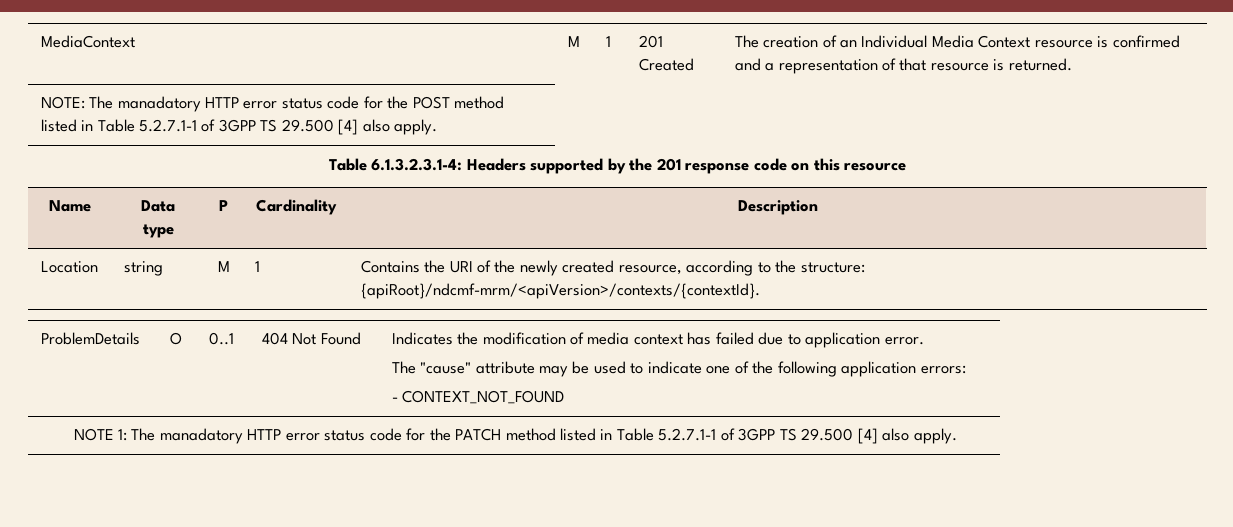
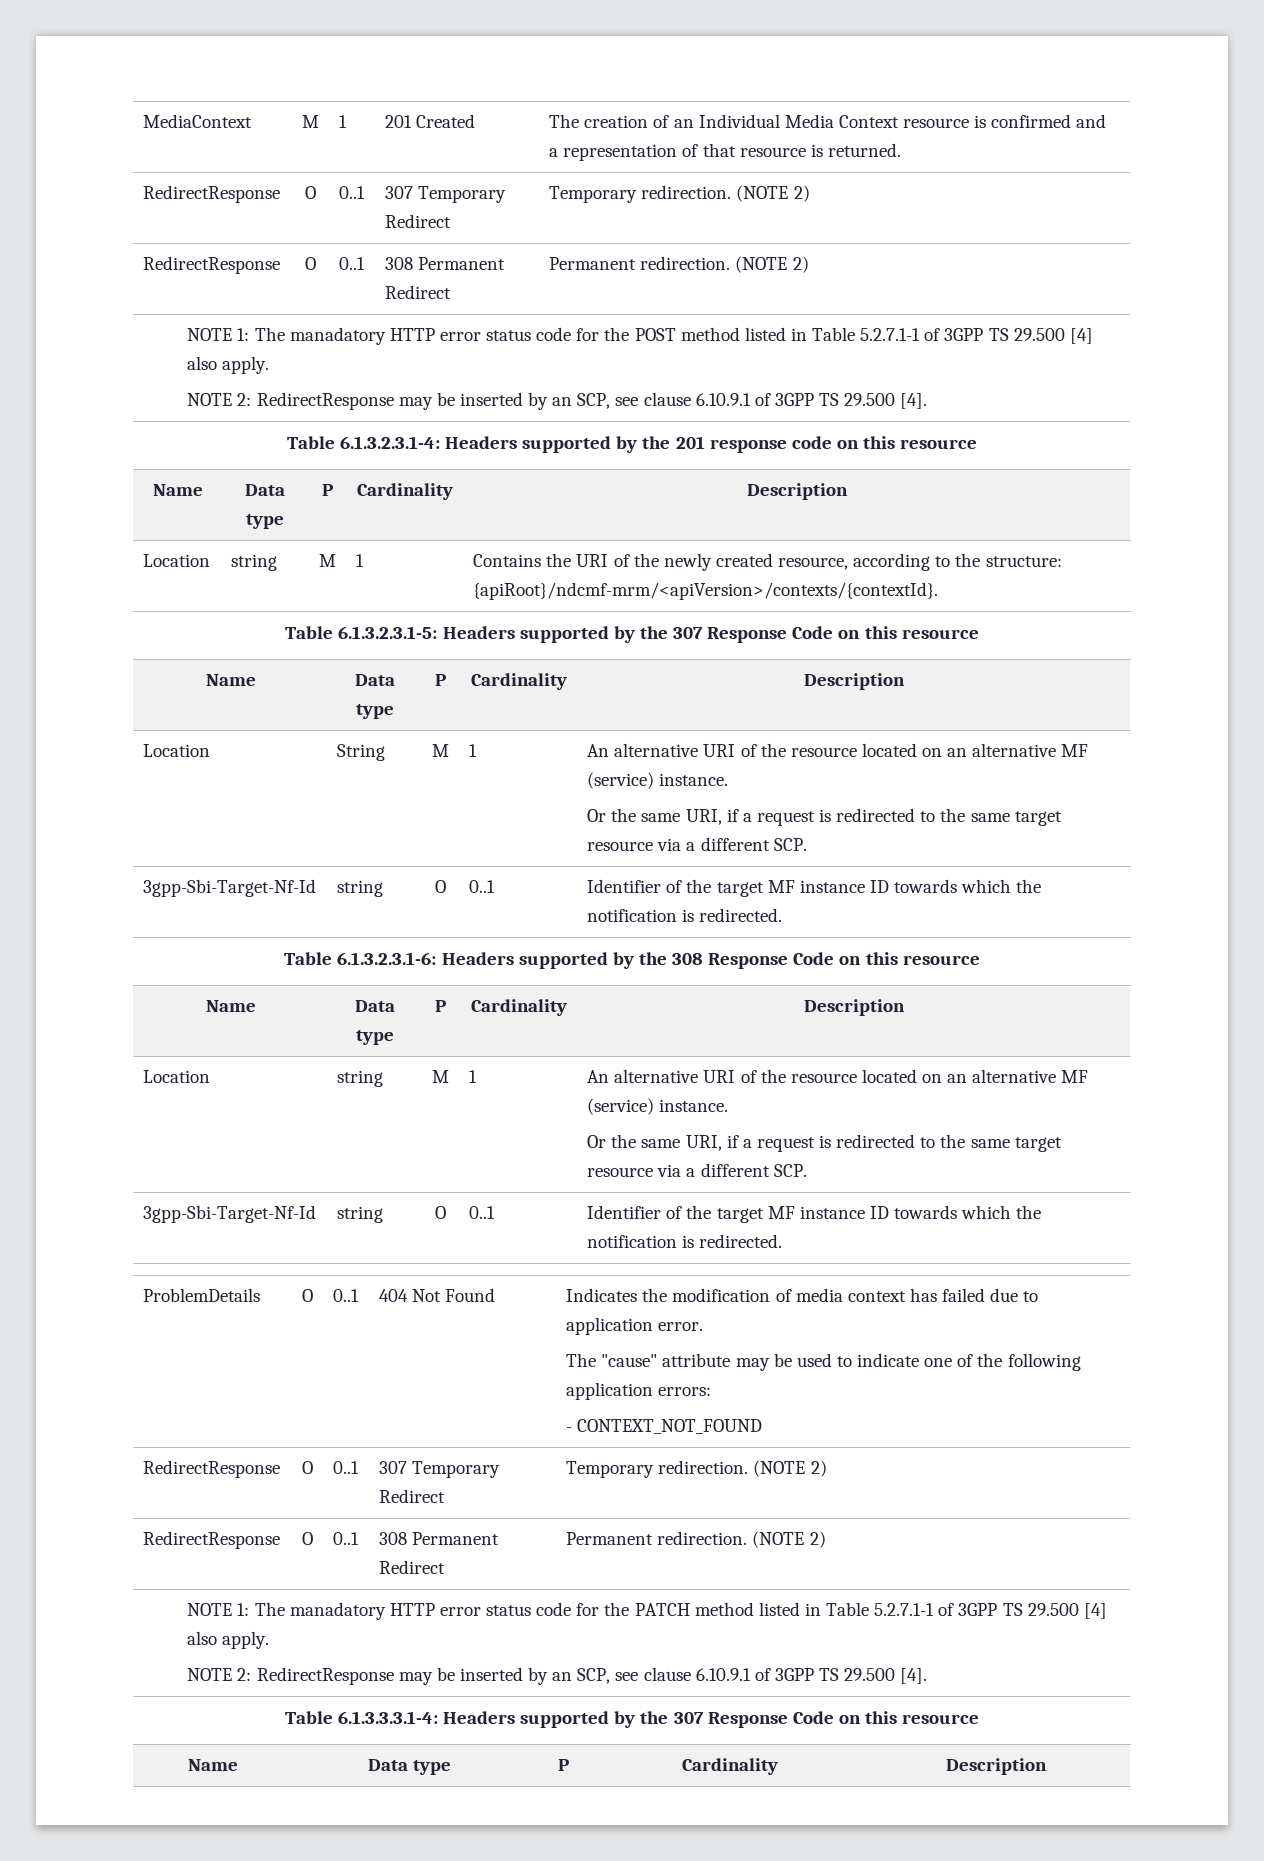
[40,96,85,109] NOTE: -> [143,185,281,203] [305,186,316,199] [339,186,366,199] [385,186,507,203] [385,214,452,228] [549,185,810,203] [143,256,281,274] [305,257,316,270] [339,257,366,270] [385,257,506,270] [385,285,452,299] [549,256,809,273] [187,328,250,341] RedirectResponse | O | 0..1 | 307 Temporary Redirect | Temporary redirection. (NOTE 2) // RedirectResponse | O | 0..1 | 308 Permanent Redirect | Permanent redirection. (NOTE 2) // NOTE 1:
(438, 127) none -> [187,392,928,410] // NOTE 2: RedirectResponse may be inserted by an SCP, see clause 6.10.9.1 of 3GPP TS 29.500 [4].
(760, 291) none -> [285,626,979,643] [205,674,256,686] [354,674,395,686] [355,704,394,719] [435,674,446,686] [470,673,567,690] [804,673,905,690] [143,744,211,757] [337,744,386,761] [432,744,449,757] [469,744,478,757] [587,743,1089,757] [587,772,729,789] [587,808,1062,826] [587,837,807,851] [143,879,317,897] [337,880,384,897] [435,880,446,893] [469,880,496,893] [587,879,1042,897] [587,908,783,922] [284,952,980,969] [205,1000,256,1012] [354,1000,395,1012] [355,1030,394,1045] [435,1000,446,1012] [470,999,567,1016] [804,999,905,1016] [143,1070,211,1083] [337,1070,384,1087] [432,1070,449,1083] [469,1070,478,1083] [587,1069,1089,1083] [587,1098,729,1115] [587,1134,1062,1152] [587,1163,807,1177] [143,1205,317,1223] [337,1206,384,1223] [435,1206,446,1219] [469,1206,496,1219] [587,1205,1042,1223] [587,1234,783,1248] // Table 6.1.3.2.3.1-5: Headers supported by the 307 Response Code on this resource // Name | Data type | P | Cardinality | Description // Location | String | M | 1 | An alternative URI of the resource located on an alternative MF (service) instance. // Or the same URI, if a request is redirected to the same target resource via a different SCP. // 3gpp-Sbi-Target-Nf-Id | string | O | 0..1 | Identifier of the target MF instance ID towards which the notification is redirected. // Table 6.1.3.2.3.1-6: Headers supported by the 308 Response Code on this resource // Name | Data type | P | Cardinality | Description // Location | string | M | 1 | An alternative URI of the resource located on an alternative MF (service) instance. // Or the same URI, if a request is redirected to the same target resource via a different SCP. // 3gpp-Sbi-Target-Nf-Id | string | O | 0..1 | Identifier of the target MF instance ID towards which the notification is redirected.
(565, 397) none -> [143,1460,281,1478] [302,1461,313,1474] [333,1461,360,1474] [379,1461,501,1478] [379,1489,446,1503] [566,1460,827,1478] [143,1531,281,1549] [302,1532,313,1545] [333,1532,360,1545] [379,1532,500,1545] [379,1560,446,1574] [566,1531,826,1548] // RedirectResponse | O | 0..1 | 307 Temporary Redirect | Temporary redirection. (NOTE 2) // RedirectResponse | O | 0..1 | 308 Permanent Redirect | Permanent redirection. (NOTE 2)
(957, 436) none -> [187,1667,928,1685] [284,1711,980,1728] [187,1759,238,1771] [367,1759,452,1775] [558,1759,569,1771] [682,1758,778,1775] [945,1758,1047,1775] // NOTE 2: RedirectResponse may be inserted by an SCP, see clause 6.10.9.1 of 3GPP TS 29.500 [4]. // Table 6.1.3.3.3.1-4: Headers supported by the 307 Response Code on this resource // Name | Data type | P | Cardinality | Description

